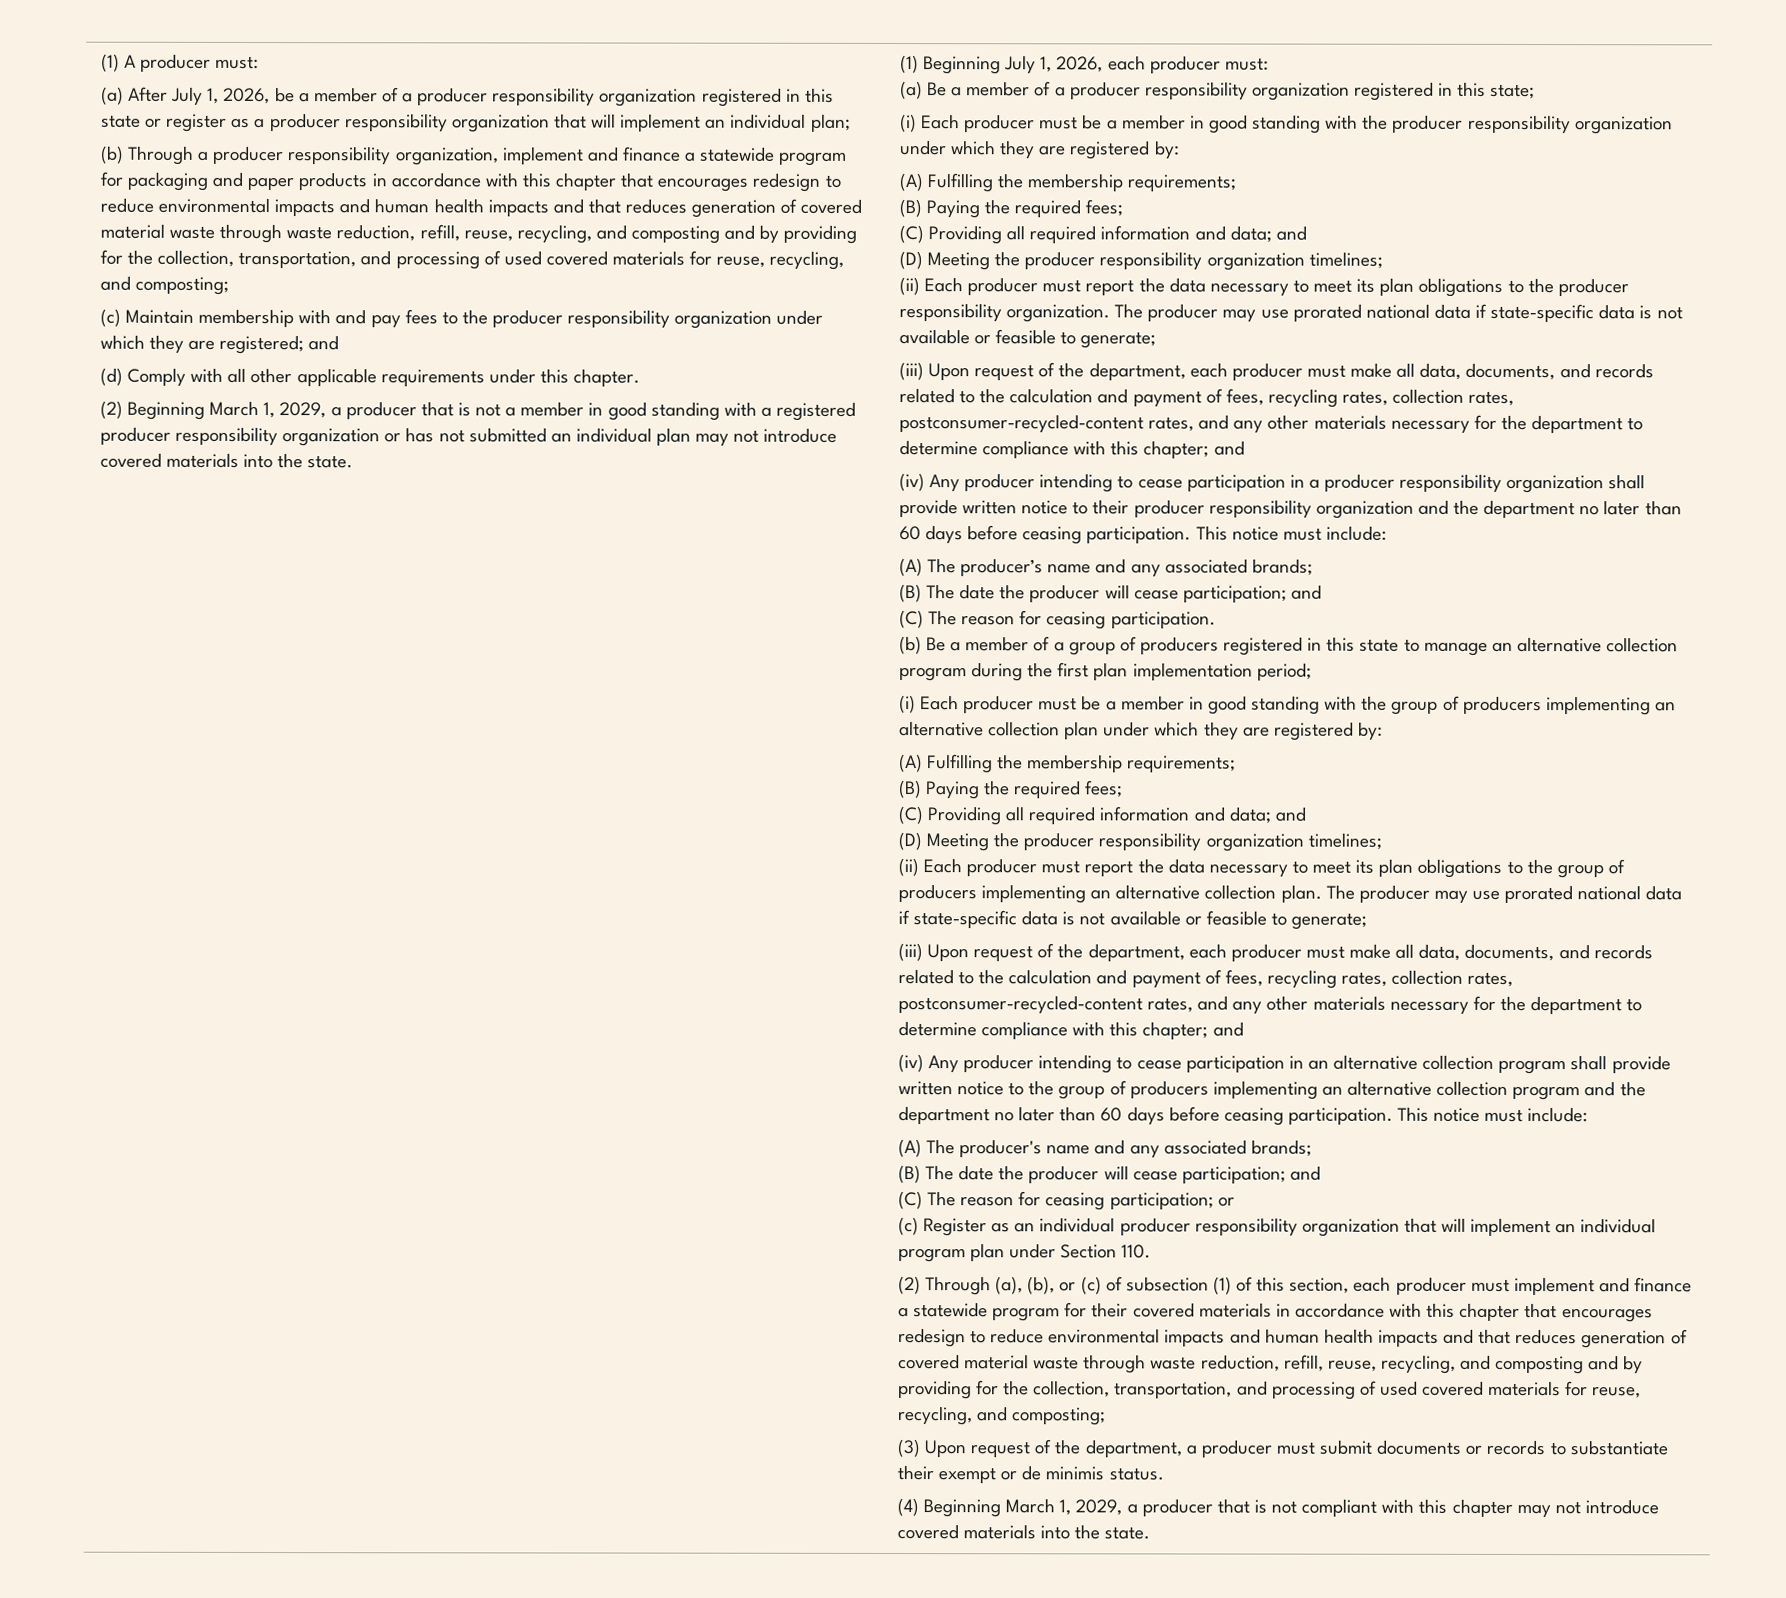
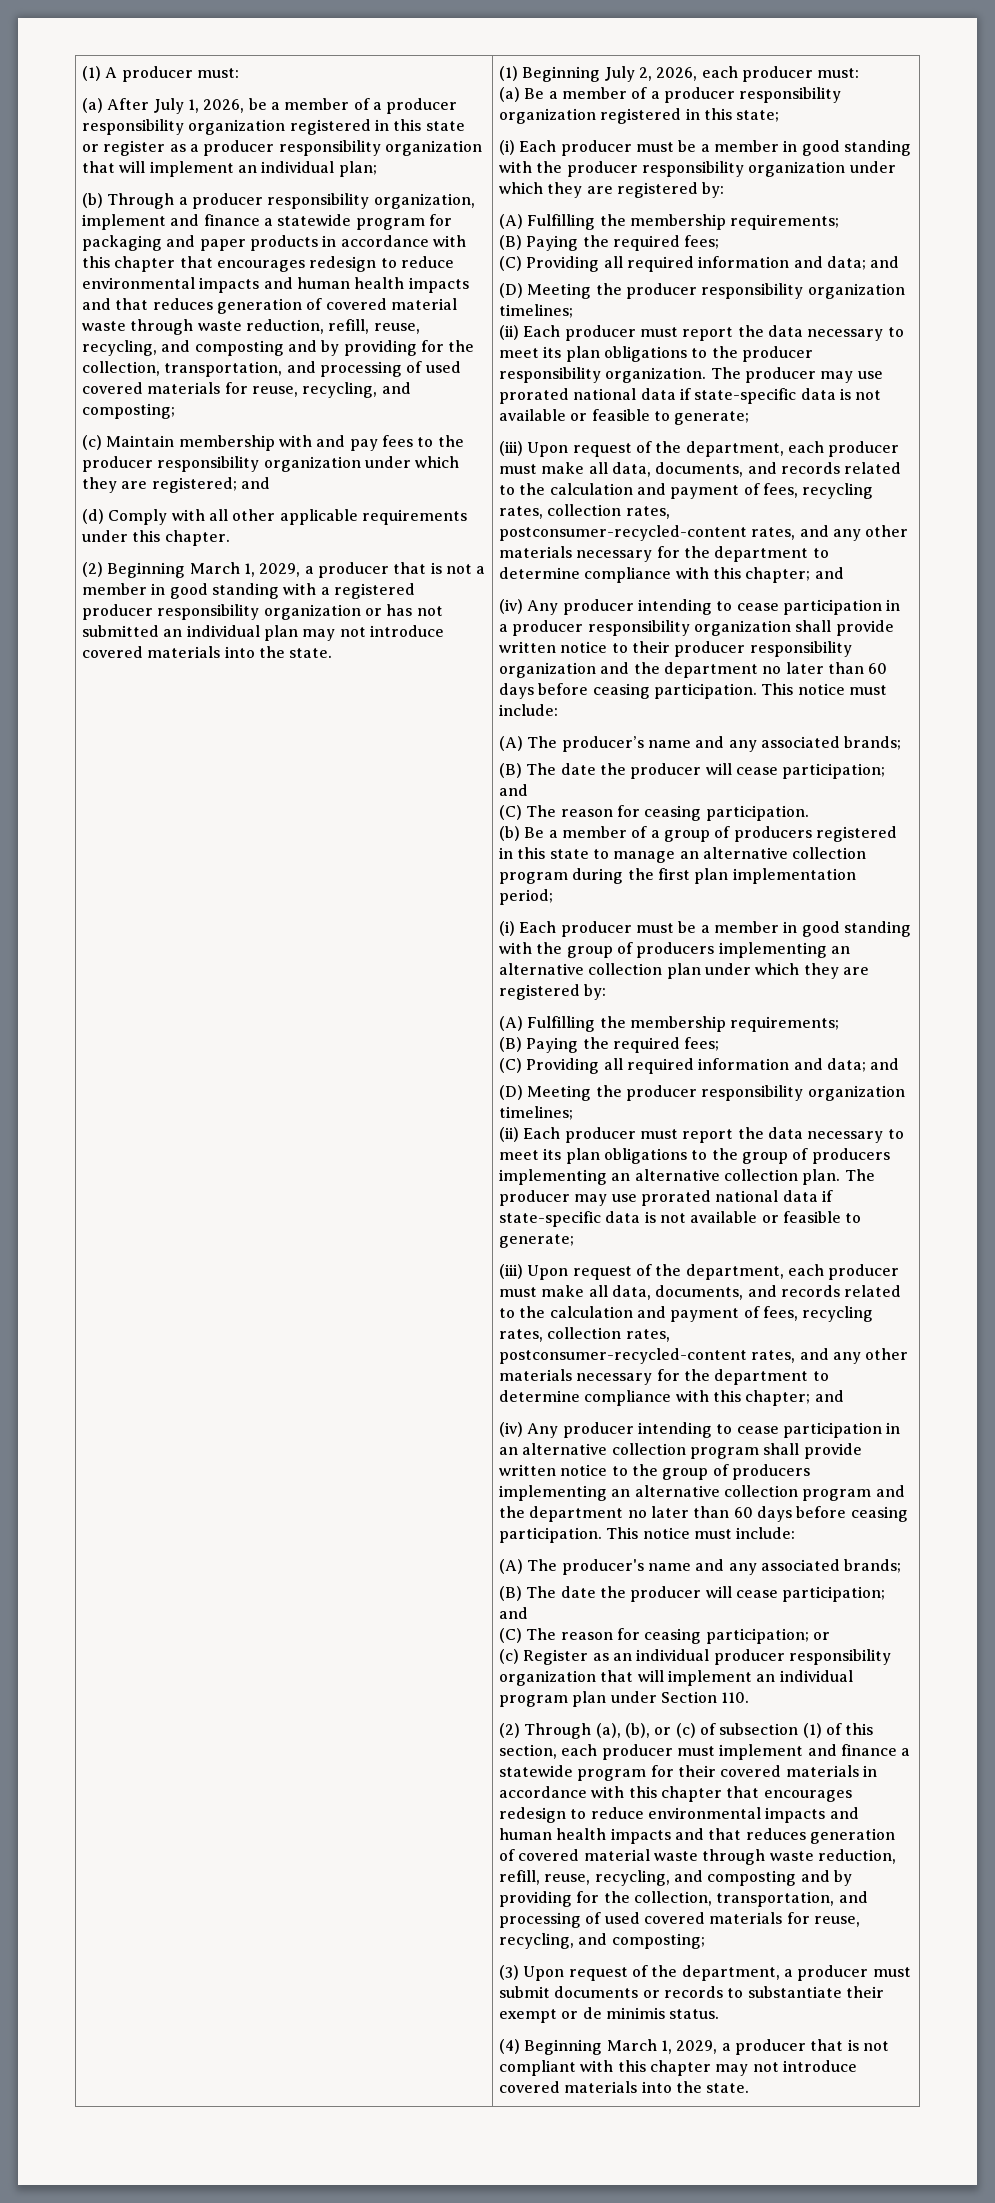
[1040,56,1053,73] 1, -> [639,67,653,81] 2,

